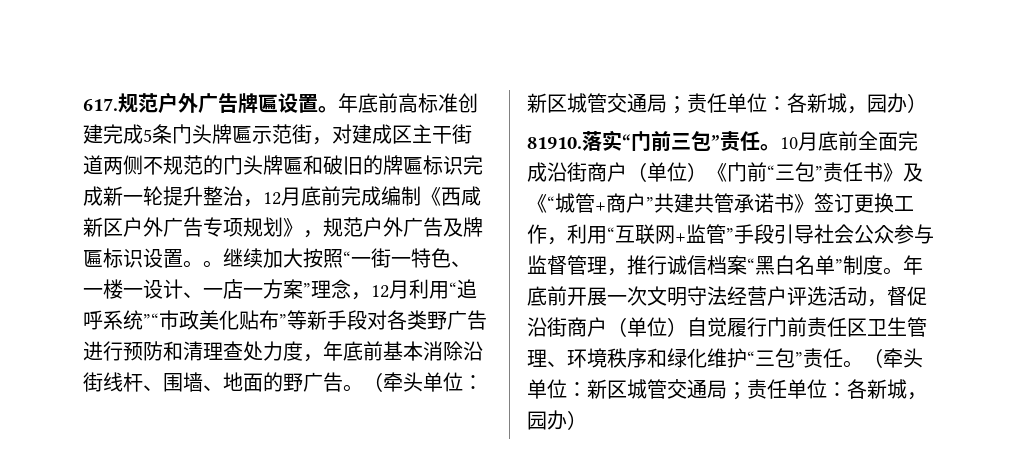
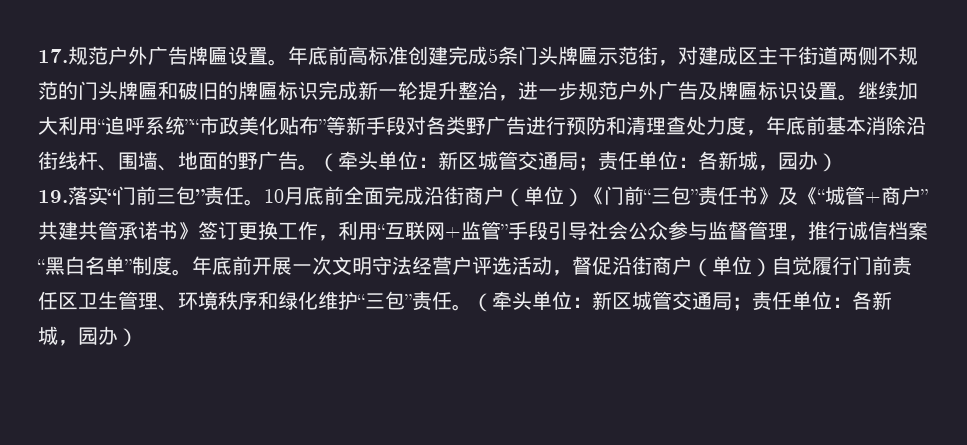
[83,98,118,111] 617. -> [38,49,68,63] 17.
[263,186,481,206] [83,217,323,238] 12月底前完成编制《西咸新区户外广告专项规划》， -> [518,81,578,101] 进一步
[203,260,223,268] 。 -> (858, 97) none
[303,248,471,268] [83,279,409,300] 按照“一街一特色、一楼一设计、一店一方案”理念，12月 -> (58, 125) none
[527,137,582,149] 81910. -> [38,190,68,203] 19.

